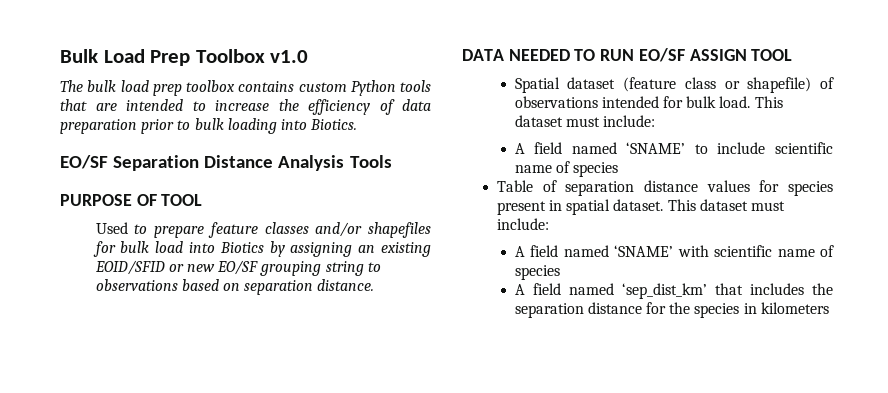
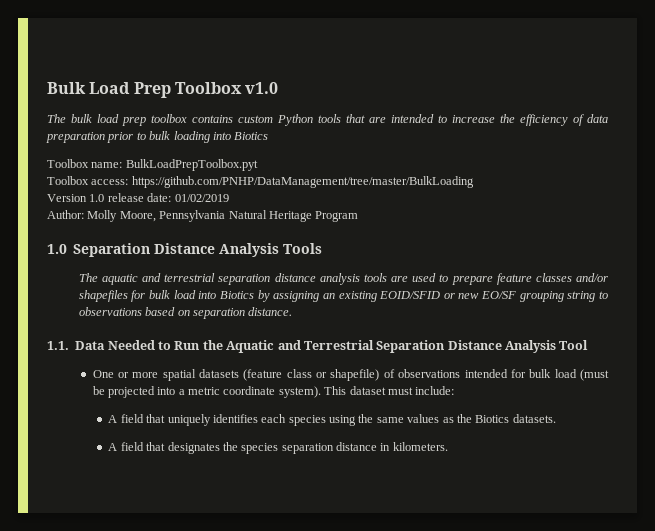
[310,119,358,130] [60,155,392,171] [60,194,203,206] [95,222,128,234] Biotics. // EO/SF Separation Distance Analysis Tools // PURPOSE OF TOOL // Used -> [234,132,269,140] [47,159,258,171] [47,176,474,188] [47,193,229,202] [47,210,359,222] [47,243,323,257] [78,273,437,285] Biotics // Toolbox name: BulkLoadPrepToolbox.pyt // Toolbox access: https://github.com/PNHP/DataManagement/tree/master/BulkLoading // Version 1.0 release date: 01/02/2019 // Author: Molly Moore, Pennsylvania Natural Heritage Program // 1.0 Separation Distance Analysis Tools // The aquatic and terrestrial separation distance analysis tools are used
[462,48,793,62] [514,77,616,93] DATA NEEDED TO RUN EO/SF ASSIGN TOOL // Spatial dataset -> [47,340,589,353] [92,369,239,381] 1.1. Data Needed to Run the Aquatic and Terrestrial Separation Distance Analysis Tool // One or more spatial datasets
[719,96,783,108] [514,115,656,127] [514,142,833,154] [514,161,619,177] [496,180,833,196] [496,199,785,215] [496,218,549,230] [514,245,834,257] [514,265,560,280] [514,283,833,299] [514,302,829,318] load. This dataset must include: // A field named ‘SNAME’ to include scientific name of species // Table of separation distance values for species present in spatial dataset. This dataset must include: // A field named ‘SNAME’ with scientific name of species // A field named ‘sep_dist_km’ that includes the separation distance for the species in kilometers -> [554,369,609,381] [92,386,455,398] [108,414,556,426] [108,442,448,454] load (must be projected into a metric coordinate system). This dataset must include: // A field that uniquely identifies each species using the same values as the Biotics datasets. // A field that designates the species separation distance in kilometers.

